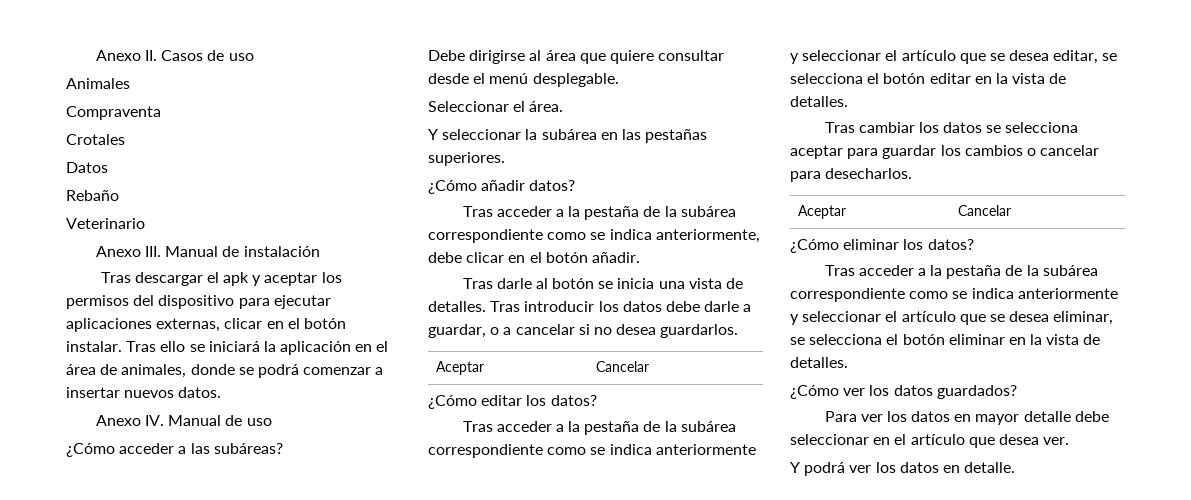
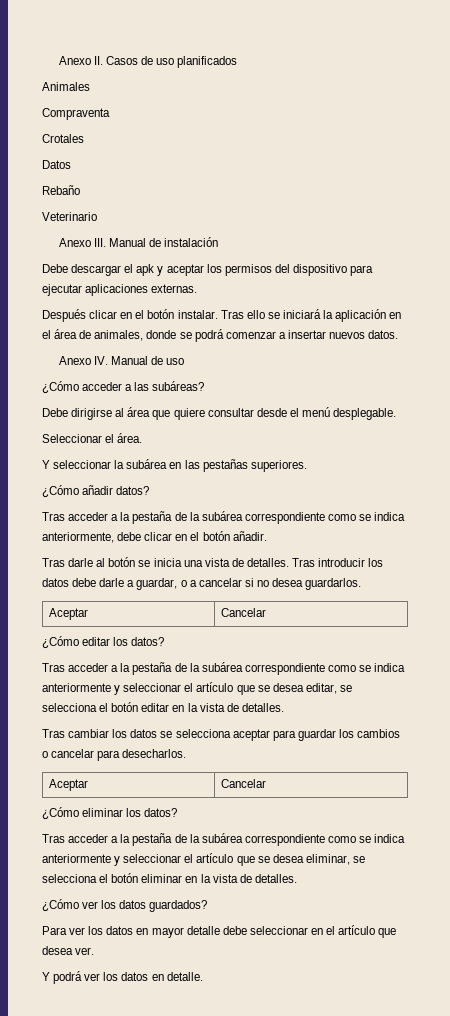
(254, 57) none -> [177,56,238,68] planificados
[100,272,131,283] Tras -> [42,264,68,273] Debe
[156,318,221,332] externas, -> [151,284,198,293] [42,309,86,322] externas. // Después

